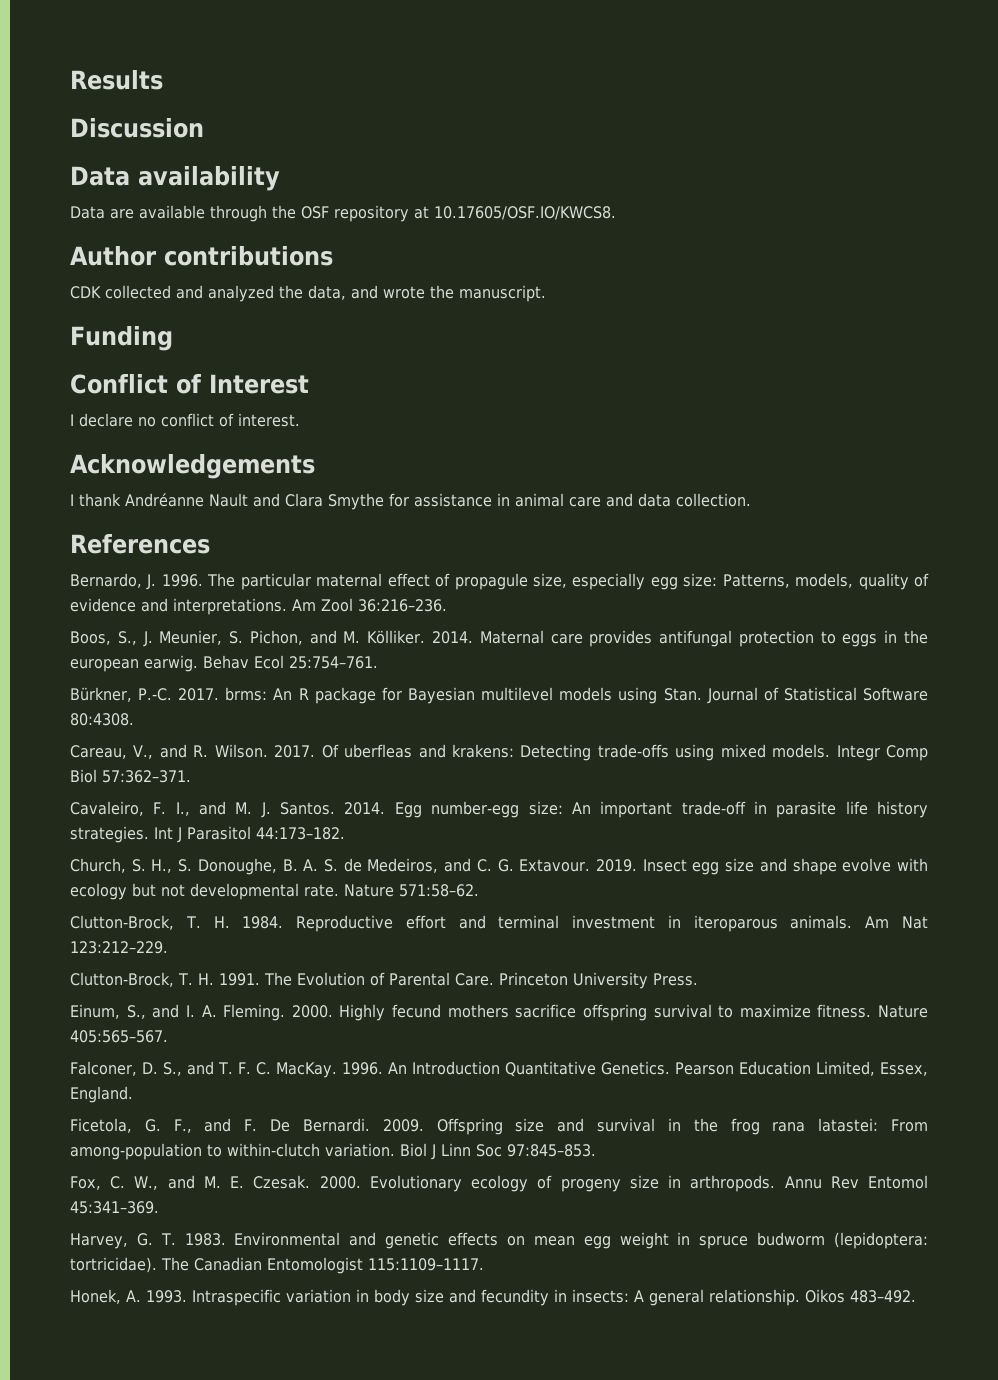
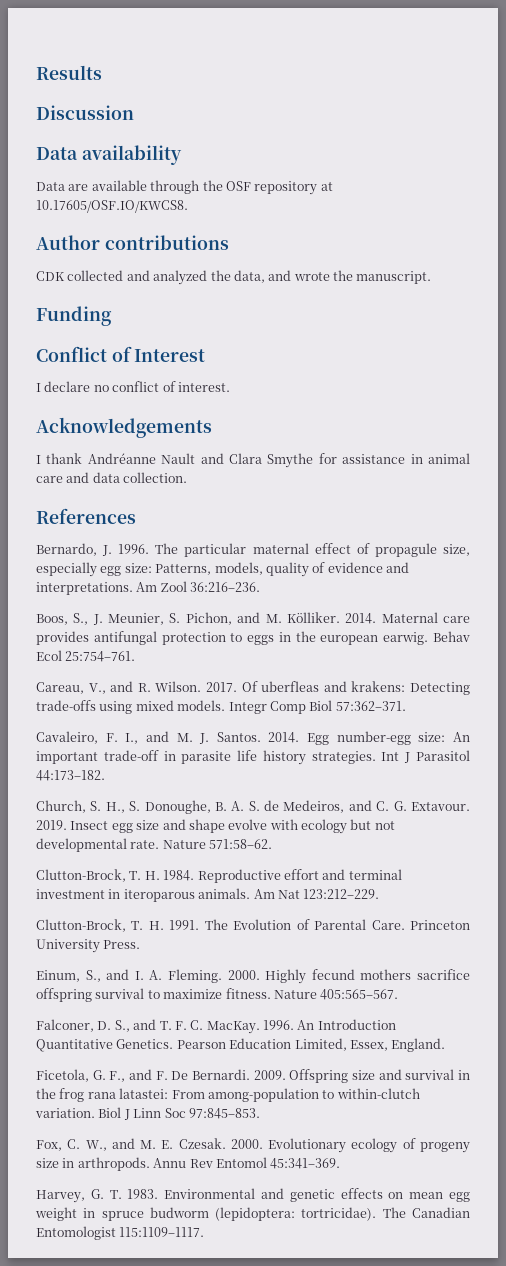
[70,687,928,704] [70,713,134,726] // Bürkner, P.-C. 2017. brms: An R package for Bayesian multilevel models using Stan. Journal of Statistical Software 80:4308. -> (136, 656) none
[70,1289,916,1306] // Honek, A. 1993. Intraspecific variation in body size and fecundity in insects: A general relationship. Oikos 483–492. -> (205, 1232) none

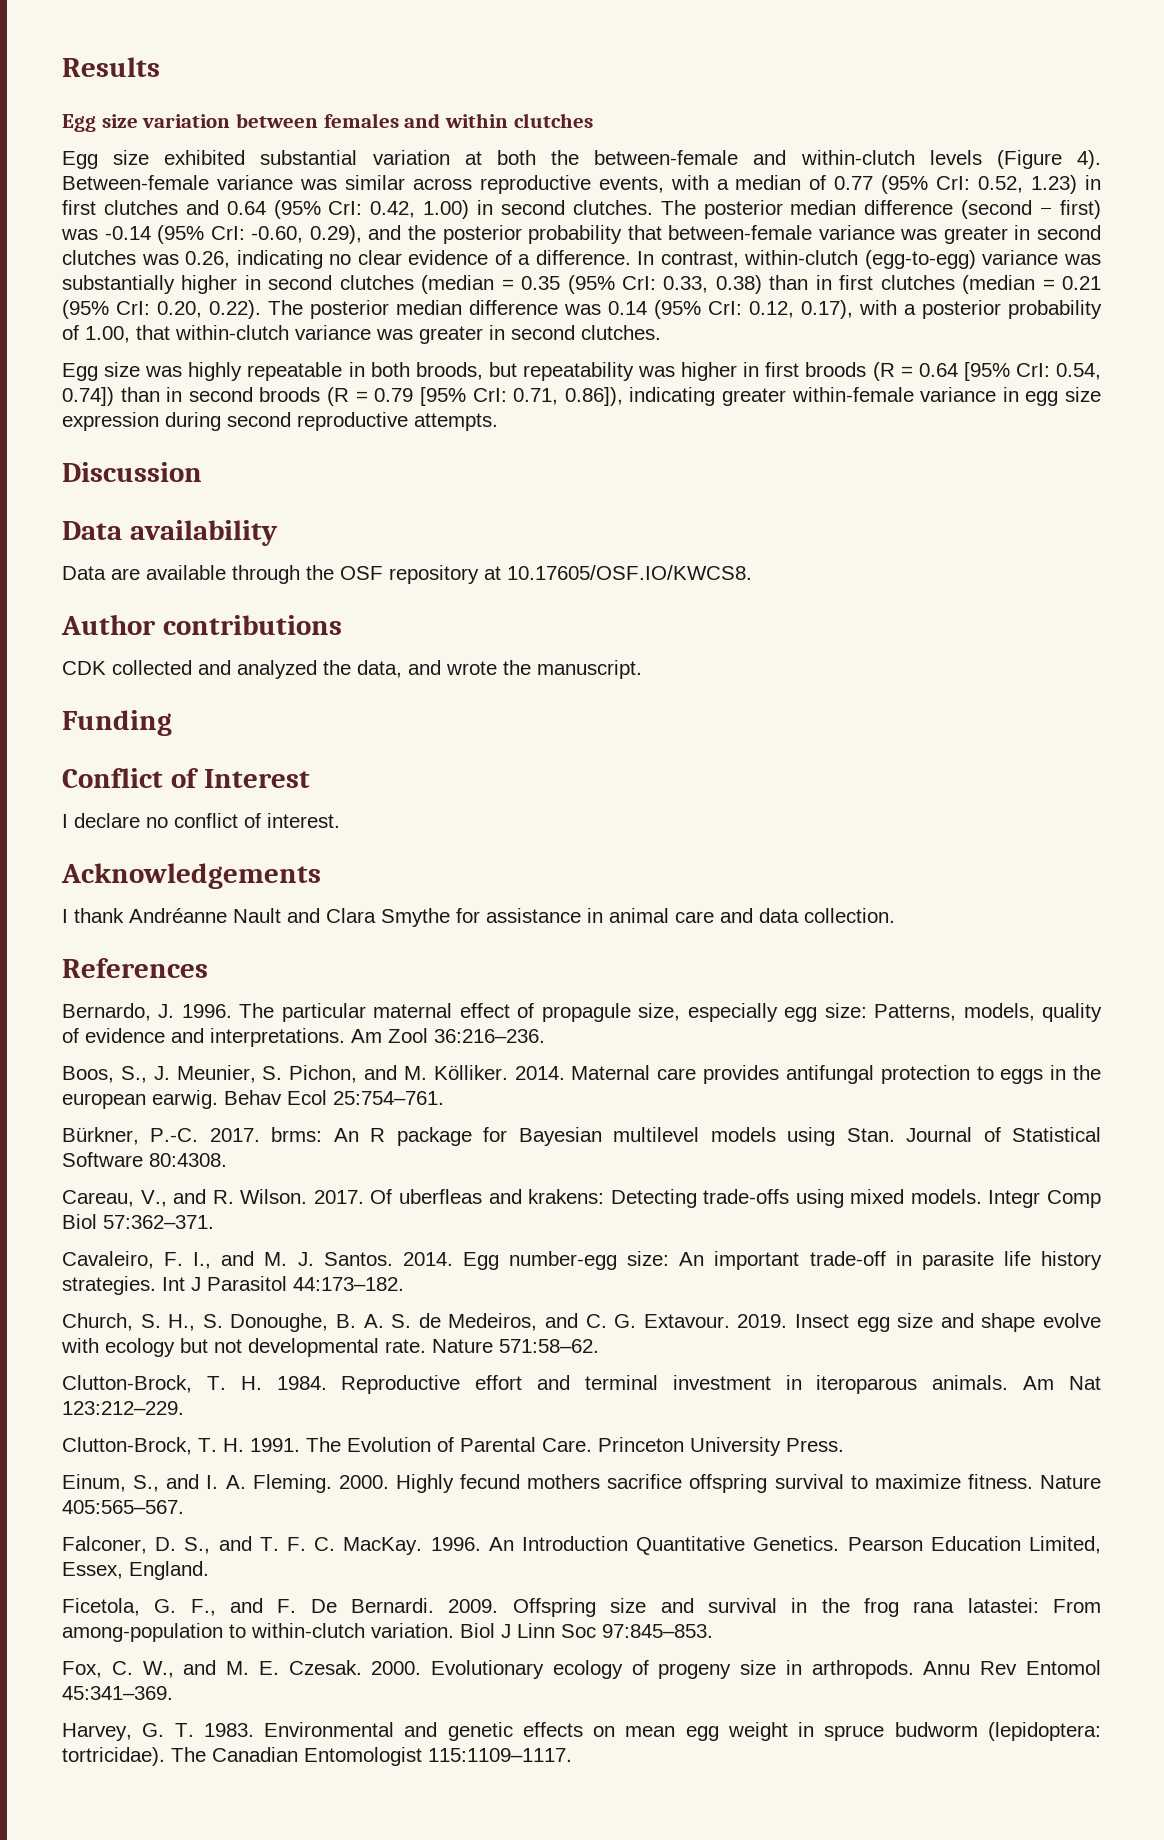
(102, 72) none -> [62,113,593,132] [62,150,1101,169] [62,175,1101,194] [62,200,1101,219] [61,225,1101,244] [62,250,1101,269] [62,275,1102,294] [62,300,1102,319] [62,325,661,344] [62,362,1102,381] [62,387,1101,406] [62,412,498,431] // Egg size variation between females and within clutches // Egg size exhibited substantial variation at both the between-female and within-clutch levels (Figure 4). Between-female variance was similar across reproductive events, with a median of 0.77 (95% CrI: 0.52, 1.23) in first clutches and 0.64 (95% CrI: 0.42, 1.00) in second clutches. The posterior median difference (second − first) was -0.14 (95% CrI: -0.60, 0.29), and the posterior probability that between-female variance was greater in second clutches was 0.26, indicating no clear evidence of a difference. In contrast, within-clutch (egg-to-egg) variance was substantially higher in second clutches (median = 0.35 (95% CrI: 0.33, 0.38) than in first clutches (median = 0.21 (95% CrI: 0.20, 0.22). The posterior median difference was 0.14 (95% CrI: 0.12, 0.17), with a posterior probability of 1.00, that within-clutch variance was greater in second clutches. // Egg size was highly repeatable in both broods, but repeatability was higher in first broods (R = 0.64 [95% CrI: 0.54, 0.74]) than in second broods (R = 0.79 [95% CrI: 0.71, 0.86]), indicating greater within-female variance in egg size expression during second reproductive attempts.
(136, 656) none -> [62,1127,1101,1146] [62,1152,227,1167] // Bürkner, P.-C. 2017. brms: An R package for Bayesian multilevel models using Stan. Journal of Statistical Software 80:4308.

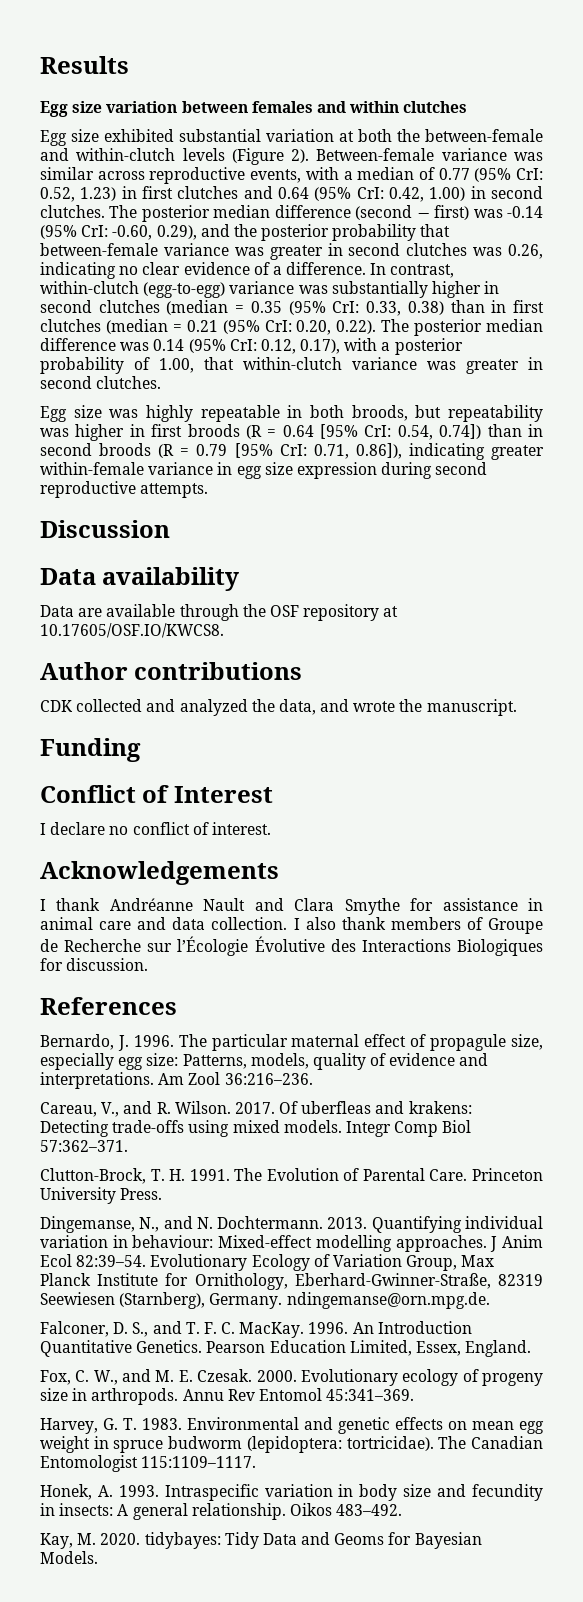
[1077,150,1101,169] 4). -> [291,149,310,163] 2).
(895, 915) none -> [293,917,544,934] [40,936,543,956] [40,958,149,971] I also thank members of Groupe de Recherche sur l’Écologie Évolutive des Interactions Biologiques for discussion.
[62,1065,1102,1084] [62,1090,444,1109] [62,1127,1101,1146] [62,1152,227,1167] // Boos, S., J. Meunier, S. Pichon, and M. Kölliker. 2014. Maternal care provides antifungal protection to eggs in the european earwig. Behav Ecol 25:754–761. // Bürkner, P.-C. 2017. brms: An R package for Bayesian multilevel models using Stan. Journal of Statistical Software 80:4308. -> (313, 1079) none
[62,1251,1102,1270] [62,1276,404,1295] [62,1313,1102,1332] [61,1338,599,1357] [62,1375,1101,1394] [62,1401,184,1415] // Cavaleiro, F. I., and M. J. Santos. 2014. Egg number-egg size: An important trade-off in parasite life history strategies. Int J Parasitol 44:173–182. // Church, S. H., S. Donoughe, B. A. S. de Medeiros, and C. G. Extavour. 2019. Insect egg size and shape evolve with ecology but not developmental rate. Nature 571:58–62. // Clutton-Brock, T. H. 1984. Reproductive effort and terminal investment in iteroparous animals. Am Nat 123:212–229. -> (128, 1146) none
[62,1474,1101,1493] [62,1500,184,1514] Einum, S., and I. A. Fleming. 2000. Highly fecund mothers sacrifice offspring survival to maximize fitness. Nature 405:565–567. -> [40,1216,543,1233] [40,1235,543,1252] [40,1254,495,1271] [40,1273,543,1290] [40,1292,490,1309] Dingemanse, N., and N. Dochtermann. 2013. Quantifying individual variation in behaviour: Mixed-effect modelling approaches. J Anim Ecol 82:39–54. Evolutionary Ecology of Variation Group, Max Planck Institute for Ornithology, Eberhard-Gwinner-Straße, 82319 Seewiesen (Starnberg), Germany. ndingemanse@orn.mpg.de.
[62,1598,1102,1617] [62,1623,713,1642] // Ficetola, G. F., and F. De Bernardi. 2009. Offspring size and survival in the frog rana latastei: From among-population to within-clutch variation. Biol J Linn Soc 97:845–853. -> (532, 1348) none
(572, 1755) none -> [40,1484,544,1501] [40,1503,403,1520] [40,1532,482,1549] [40,1551,98,1564] // Honek, A. 1993. Intraspecific variation in body size and fecundity in insects: A general relationship. Oikos 483–492. // Kay, M. 2020. tidybayes: Tidy Data and Geoms for Bayesian Models.

